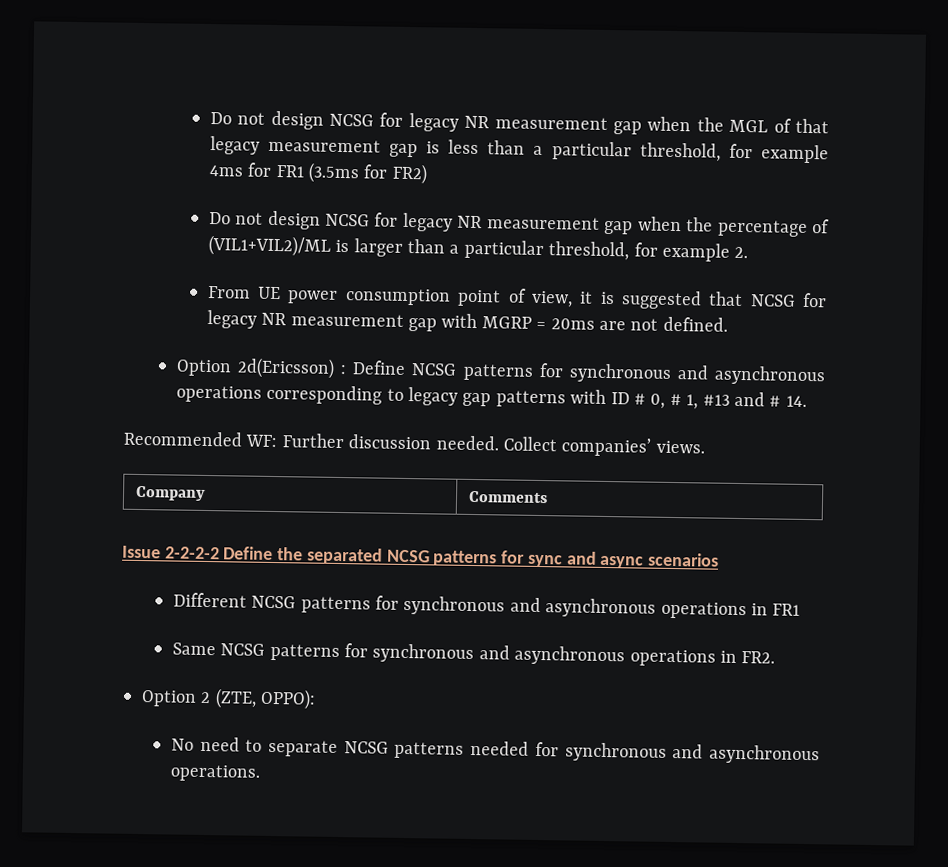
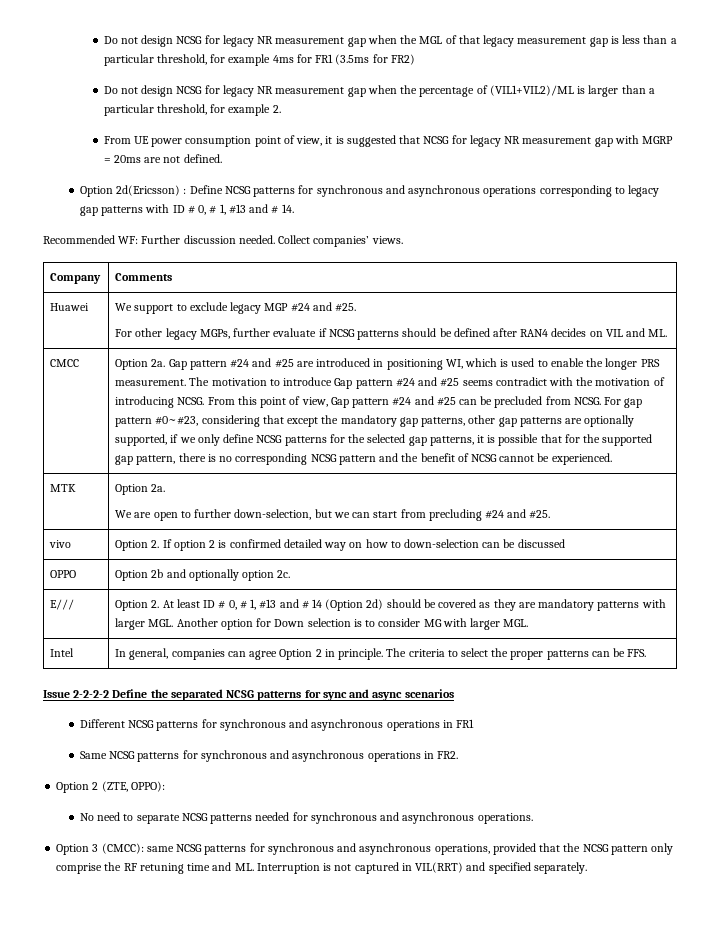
(549, 497) none -> [50,303,90,311] [115,302,357,314] [115,328,668,340] [50,359,80,367] [115,358,660,370] [115,377,665,389] [115,396,643,408] [115,415,635,427] [115,434,653,446] [115,453,612,465] [50,484,77,492] [115,484,166,495] [115,509,551,521] [49,540,72,548] [115,539,565,551] [50,570,77,578] [115,569,291,581] [50,599,75,610] [115,599,666,611] [115,618,529,630] [50,648,75,657] [115,648,647,660] // Huawei | We support to exclude legacy MGP #24 and #25. // For other legacy MGPs, further evaluate if NCSG patterns should be defined after RAN4 decides on VIL and ML. // CMCC | Option 2a. Gap pattern #24 and #25 are introduced in positioning WI, which is used to enable the longer PRS measurement. The motivation to introduce Gap pattern #24 and #25 seems contradict with the motivation of introducing NCSG. From this point of view, Gap pattern #24 and #25 can be precluded from NCSG. For gap pattern #0~#23, considering that except the mandatory gap patterns, other gap patterns are optionally supported, if we only define NCSG patterns for the selected gap patterns, it is possible that for the supported gap pattern, there is no corresponding NCSG pattern and the benefit of NCSG cannot be experienced. // MTK | Option 2a. // We are open to further down-selection, but we can start from precluding #24 and #25. // vivo | Option 2. If option 2 is confirmed detailed way on how to down-selection can be discussed // OPPO | Option 2b and optionally option 2c. // E/// | Option 2. At least ID # 0, # 1, #13 and # 14 (Option 2d) should be covered as they are mandatory patterns with larger MGL. Another option for Down selection is to consider MG with larger MGL. // Intel | In general, companies can agree Option 2 in principle. The criteria to select the proper patterns can be FFS.
(260, 773) none -> [56,843,674,855] [56,862,587,874] // Option 3 (CMCC): same NCSG patterns for synchronous and asynchronous operations, provided that the NCSG pattern only comprise the RF retuning time and ML. Interruption is not captured in VIL(RRT) and specified separately.

